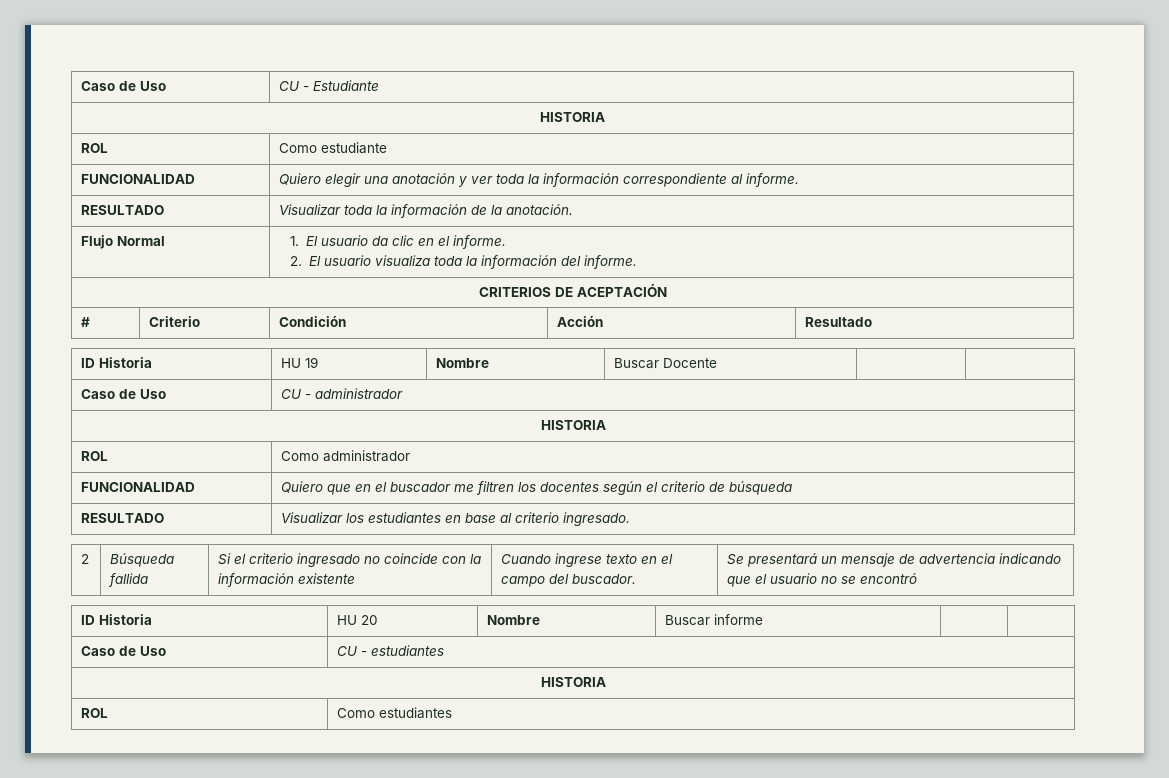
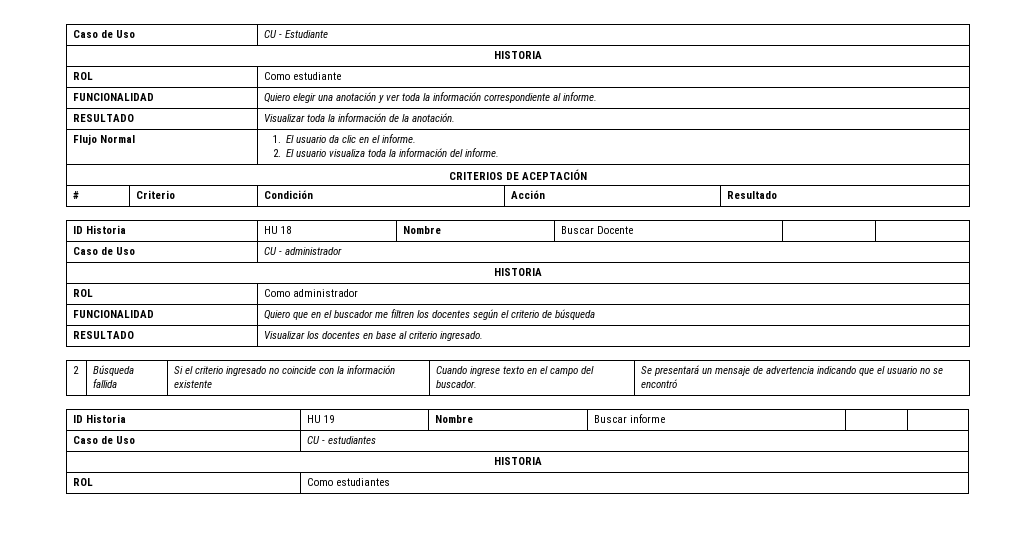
[305,357,319,368] 19 -> [281,226,292,234] 18
[368,512,442,523] estudiantes -> [322,331,361,339] docentes
[361,615,379,625] 20 -> [324,415,335,423] 19

